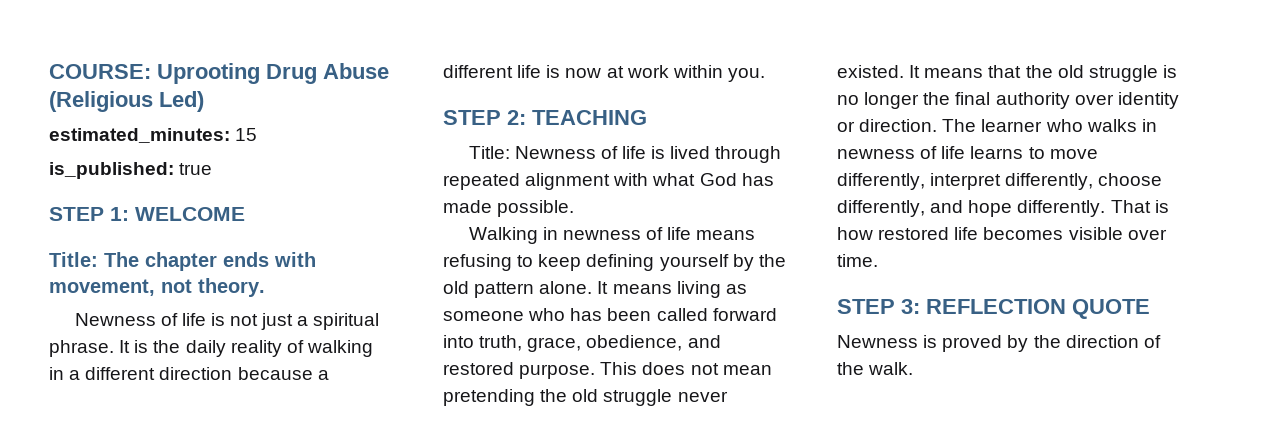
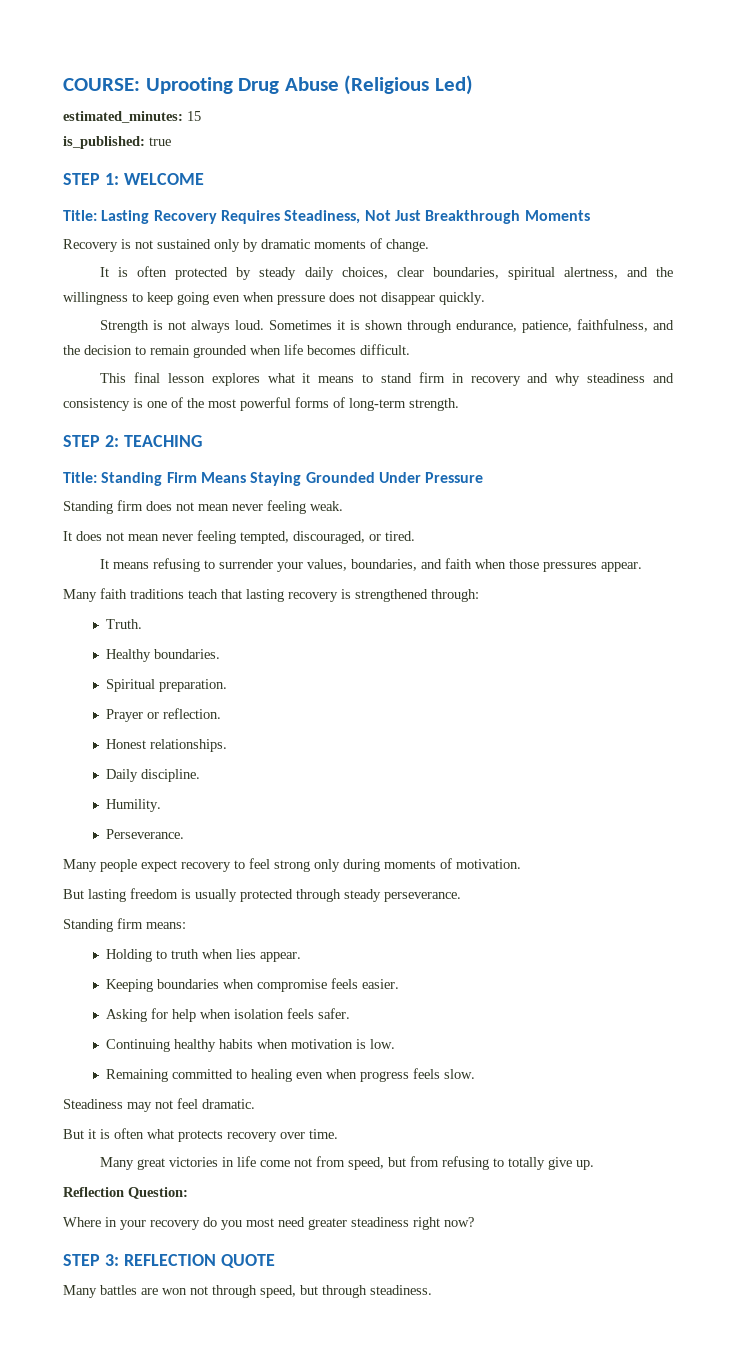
[104,252,316,271] [49,278,265,297] [74,313,380,330] [49,340,373,357] [49,367,329,380] [443,65,765,82] [443,110,647,125] [468,146,782,163] [443,173,774,190] [443,200,575,217] [468,227,756,244] [443,254,786,271] [443,281,747,298] [443,308,777,321] [443,335,721,352] [443,362,772,379] [443,389,728,406] [837,65,1177,82] [837,92,1179,109] [837,119,1157,132] [837,146,1098,159] [837,173,1163,190] [837,200,1169,217] [837,227,1167,240] [837,254,878,267] [837,299,1150,319] [837,335,1161,352] [837,362,914,375] The chapter ends with movement, not theory. // Newness of life is not just a spiritual phrase. It is the daily reality of walking in a different direction because a different life is now at work within you. // STEP 2: TEACHING // Title: Newness of life is lived through repeated alignment with what God has made possible. // Walking in newness of life means refusing to keep defining yourself by the old pattern alone. It means living as someone who has been called forward into truth, grace, obedience, and restored purpose. This does not mean pretending the old struggle never existed. It means that the old struggle is no longer the final authority over identity or direction. The learner who walks in newness of life learns to move differently, interpret differently, choose differently, and hope differently. That is how restored life becomes visible over time. // STEP 3: REFLECTION QUOTE // Newness is proved by the direction of the walk. -> [101,210,590,224] [63,238,429,252] [100,266,674,280] [63,292,485,305] [100,319,674,333] [63,344,410,358] [100,372,674,386] [63,397,459,411] [63,435,202,447] [63,472,484,486] [63,500,343,514] [63,530,415,544] [100,558,643,572] [63,588,479,602] [106,619,143,629] [106,649,221,662] [106,679,228,692] [106,708,222,722] [106,739,228,752] [106,769,201,782] [106,799,162,812] [106,829,185,839] [63,858,521,872] [63,888,461,902] [63,918,186,932] [106,949,302,962] [106,978,400,992] [106,1008,351,1022] [106,1039,396,1052] [106,1068,476,1082] [63,1098,255,1112] [63,1128,338,1142] [100,1156,595,1170] [63,1187,188,1199] [63,1217,474,1230] [63,1254,275,1268] [63,1285,432,1298] Lasting Recovery Requires Steadiness, Not Just Breakthrough Moments // Recovery is not sustained only by dramatic moments of change. // It is often protected by steady daily choices, clear boundaries, spiritual alertness, and the willingness to keep going even when pressure does not disappear quickly. // Strength is not always loud. Sometimes it is shown through endurance, patience, faithfulness, and the decision to remain grounded when life becomes difficult. // This final lesson explores what it means to stand firm in recovery and why steadiness and consistency is one of the most powerful forms of long-term strength. // STEP 2: TEACHING // Title: Standing Firm Means Staying Grounded Under Pressure // Standing firm does not mean never feeling weak. // It does not mean never feeling tempted, discouraged, or tired. // It means refusing to surrender your values, boundaries, and faith when those pressures appear. // Many faith traditions teach that lasting recovery is strengthened through: // Truth. // Healthy boundaries. // Spiritual preparation. // Prayer or reflection. // Honest relationships. // Daily discipline. // Humility. // Perseverance. // Many people expect recovery to feel strong only during moments of motivation. // But lasting freedom is usually protected through steady perseverance. // Standing firm means: // Holding to truth when lies appear. // Keeping boundaries when compromise feels easier. // Asking for help when isolation feels safer. // Continuing healthy habits when motivation is low. // Remaining committed to healing even when progress feels slow. // Steadiness may not feel dramatic. // But it is often what protects recovery over time. // Many great victories in life come not from speed, but from refusing to totally give up. // Reflection Question: // Where in your recovery do you most need greater steadiness right now? // STEP 3: REFLECTION QUOTE // Many battles are won not through speed, but through steadiness.

